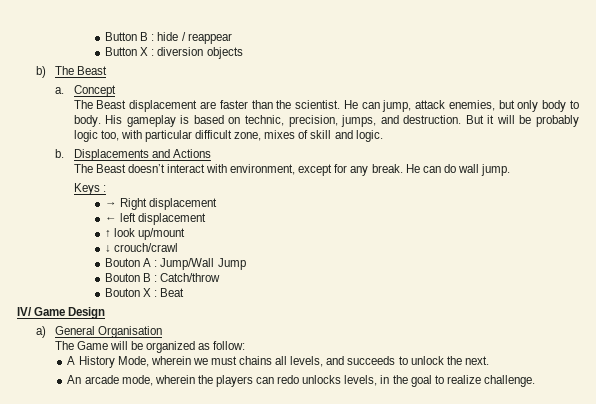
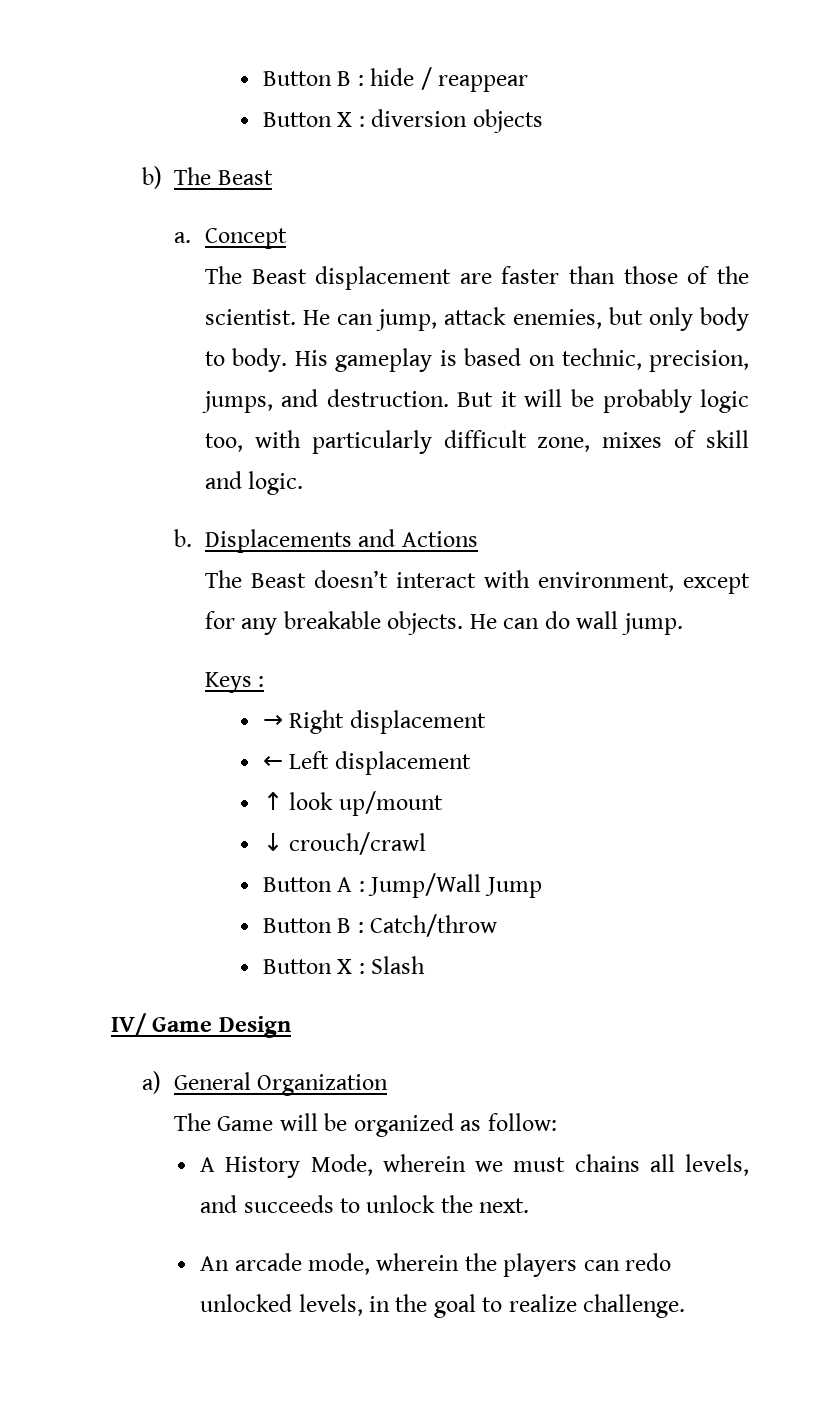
(273, 104) none -> [623,266,710,284] those of
[144,130,192,142] particular -> [311,430,432,454] particularly
[371,164,403,173] break. -> [283,611,464,635] breakable objects.
[120,213,137,222] left -> [289,751,330,769] Left
[105,258,141,267] Bouton -> [262,877,332,892] Button
[105,273,141,282] Bouton -> [262,918,332,933] Button
[105,288,185,297] Bouton X : Beat -> [262,956,426,974] Button X : Slash
[97,326,162,338] Organisation -> [257,1074,389,1096] Organization
[302,375,342,384] unlocks -> [200,1294,293,1312] unlocked

